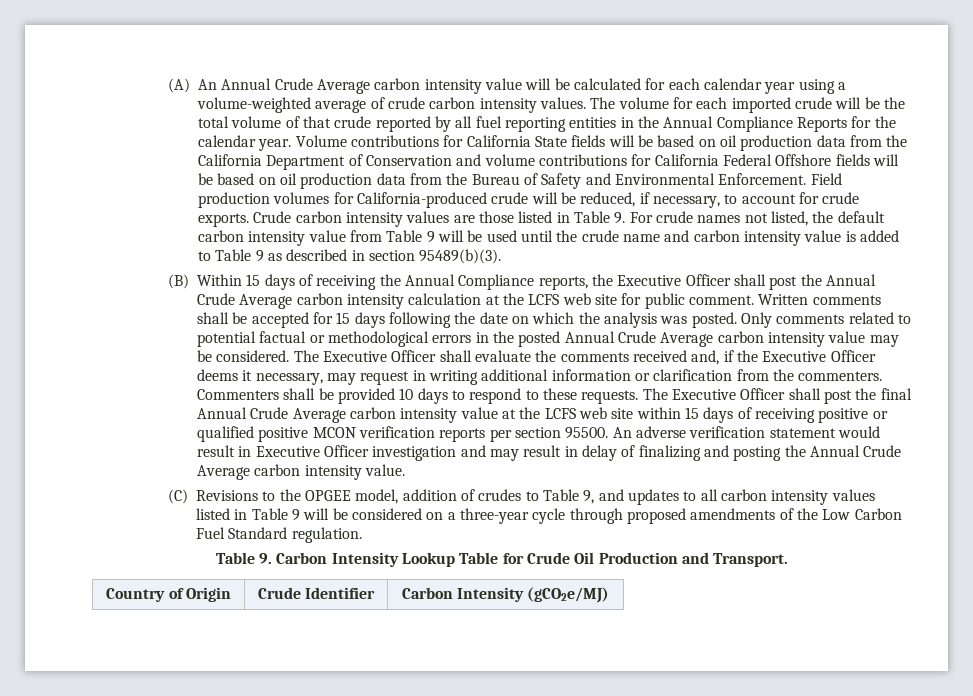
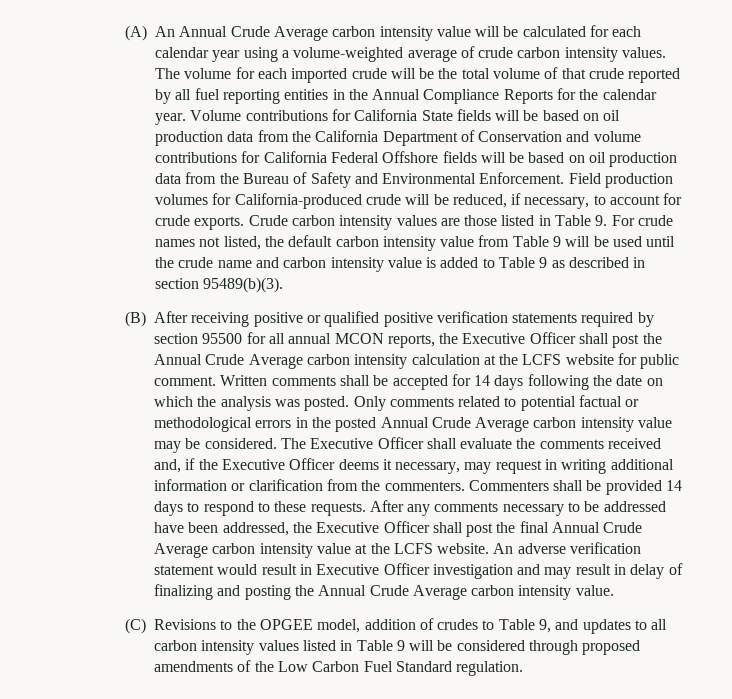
[197,274,535,290] Within 15 days of receiving the Annual Compliance -> [153,311,654,327] [153,332,384,344] After receiving positive or qualified positive verification statements required by section 95500 for all annual MCON
[562,293,618,305] web site -> [565,354,614,365] website
[336,312,351,324] 15 -> [474,375,491,386] 14
[399,388,414,400] 10 -> [666,480,683,491] 14
[642,388,668,400] The -> [369,500,666,516] [153,522,312,536] After any comments necessary to be addressed have been addressed, the
[579,407,888,423] [197,426,609,442] web site within 15 days of receiving positive or qualified positive MCON verification reports per section 95500. -> [437,543,490,554] website.
[426,508,566,524] on a three-year cycle -> (525, 645) none
[215,552,789,567] [106,587,231,602] [257,587,376,599] [401,587,610,603] // Table 9. Carbon Intensity Lookup Table for Crude Oil Production and Transport. // Country of Origin | Crude Identifier | Carbon Intensity (gCO2e/MJ) -> (524, 668) none

